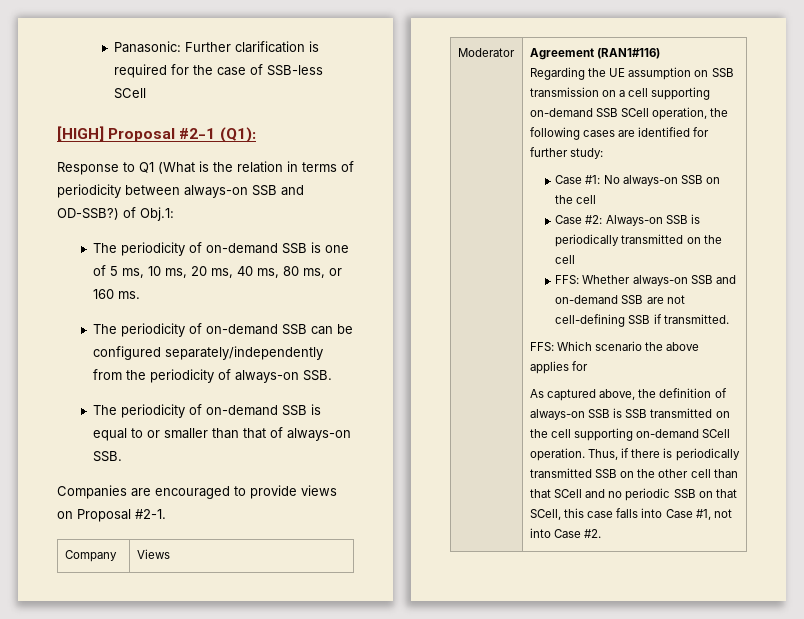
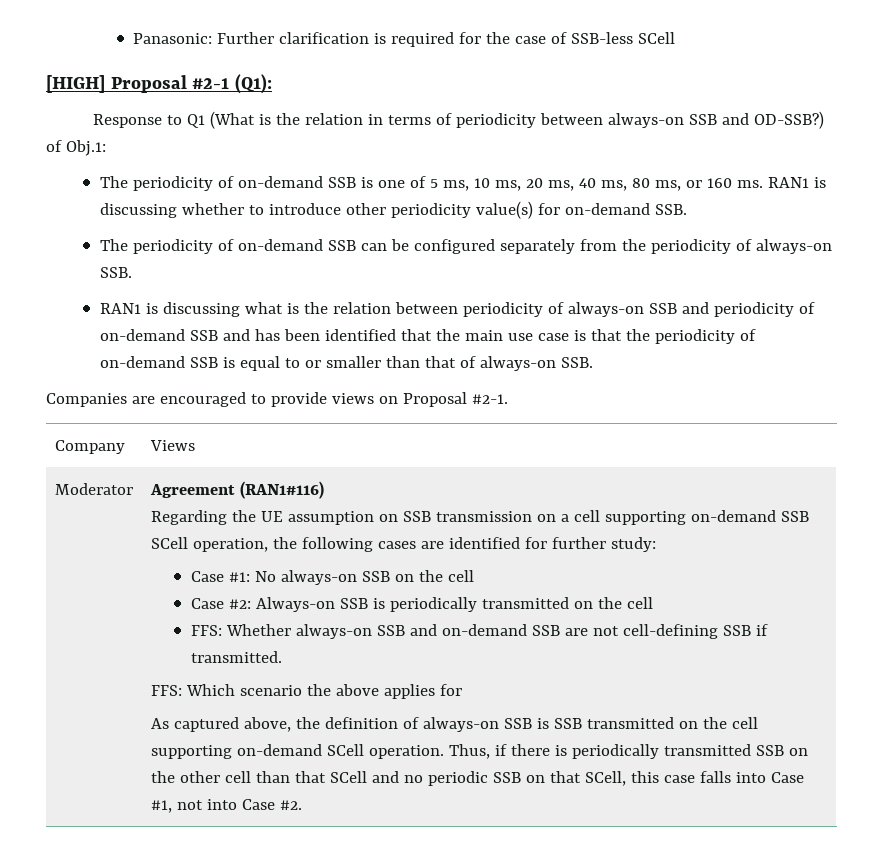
(140, 295) none -> [767,177,826,188] [99,201,687,219] RAN1 is discussing whether to introduce other periodicity value(s) for on-demand SSB.
[164,346,323,360] separately/independently -> [499,239,575,254] separately
[92,405,117,415] The -> [99,302,815,317] [99,329,650,341] RAN1 is discussing what is the relation between periodicity of always-on SSB and periodicity of on-demand SSB and has been identified that the main use case is that the

